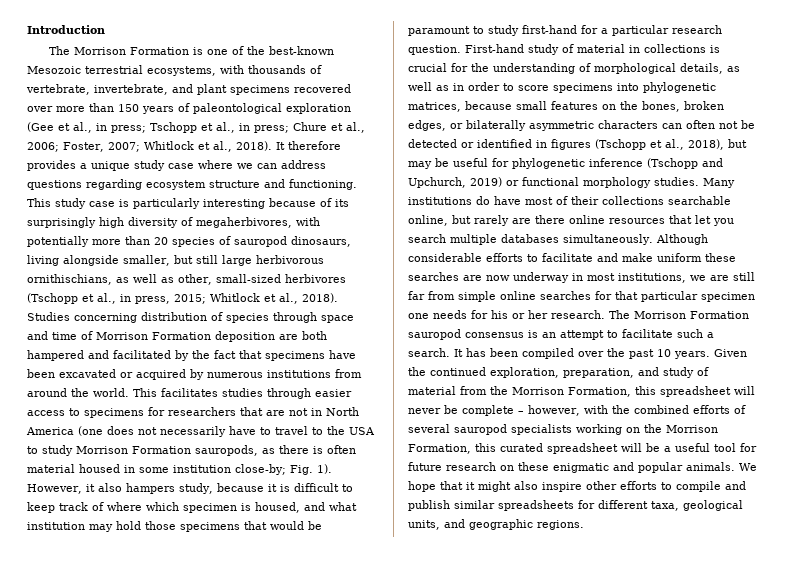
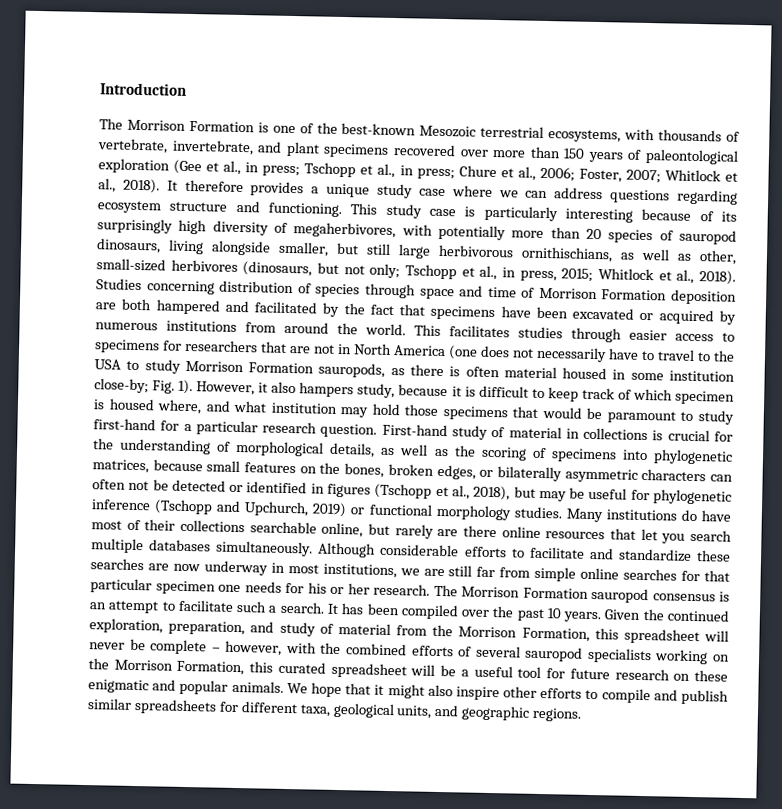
[27,293,78,304] (Tschopp -> [242,261,457,280] (dinosaurs, but not only; Tschopp
[107,502,142,511] where -> (632, 394) none
[255,502,300,513] housed, -> [108,398,203,415] housed where,
[453,82,549,91] in order to score -> [453,445,547,461] the scoring of
[622,253,702,262] make uniform -> [617,548,692,562] standardize

